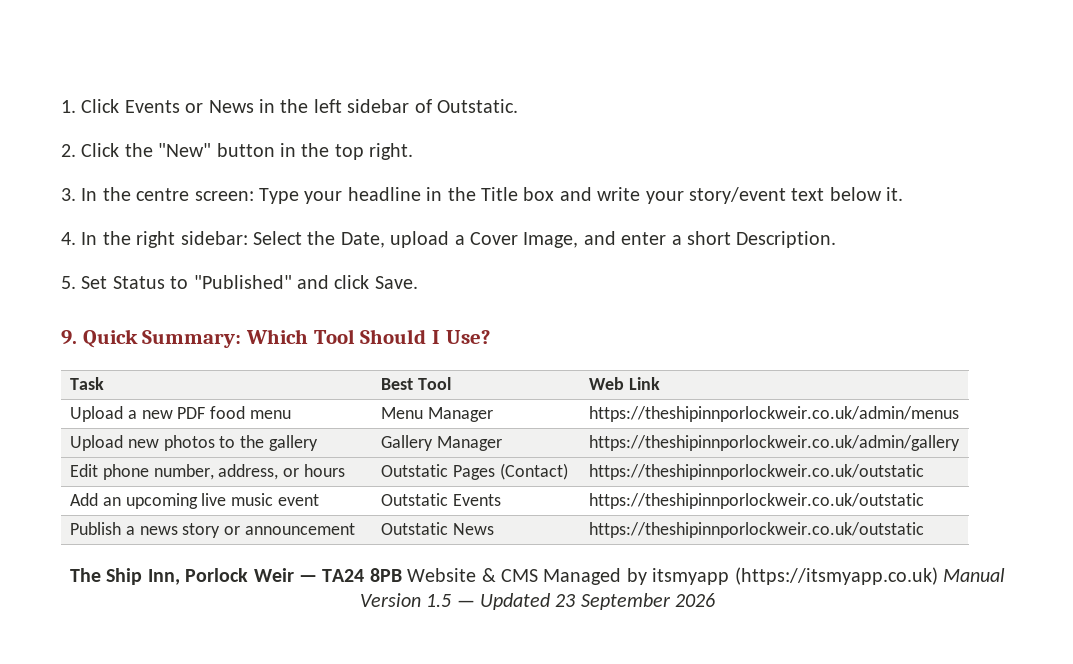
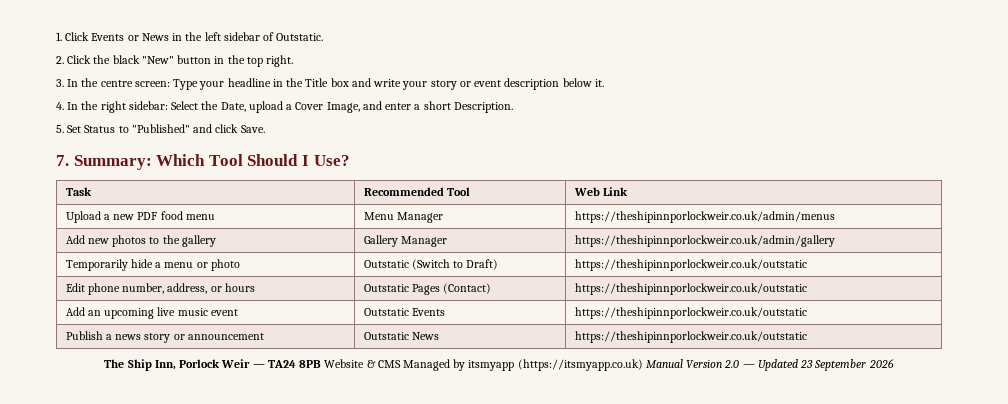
(153, 150) none -> [112,55,140,64] black
[688,187,825,204] story/event text -> [430,78,560,90] story or event description
[61,329,138,348] 9. Quick -> [56,155,69,166] 7.
[380,378,413,390] Best -> [363,187,444,196] Recommended
[69,435,123,451] Upload -> [65,235,85,244] Add
(960, 443) none -> [65,259,240,271] [363,259,499,270] [574,259,807,271] // Temporarily hide a menu or photo | Outstatic (Switch to Draft) | https://theshipinnporlockweir.co.uk/outstatic
[426,594,452,607] 1.5 -> [724,360,740,368] 2.0

